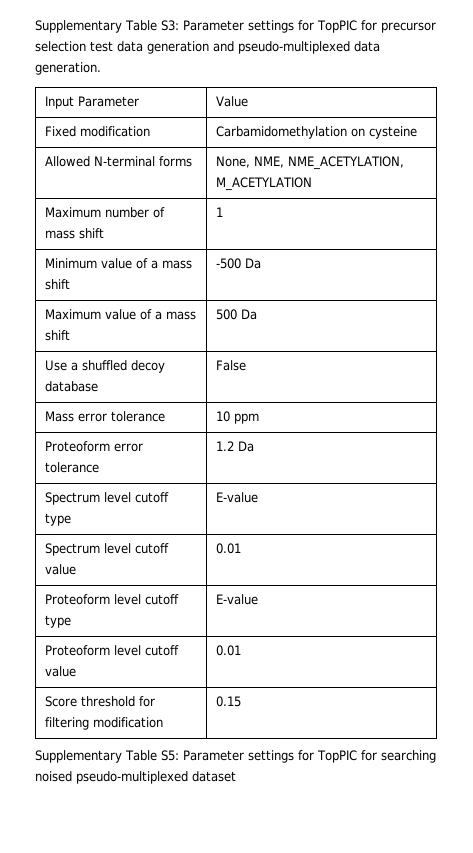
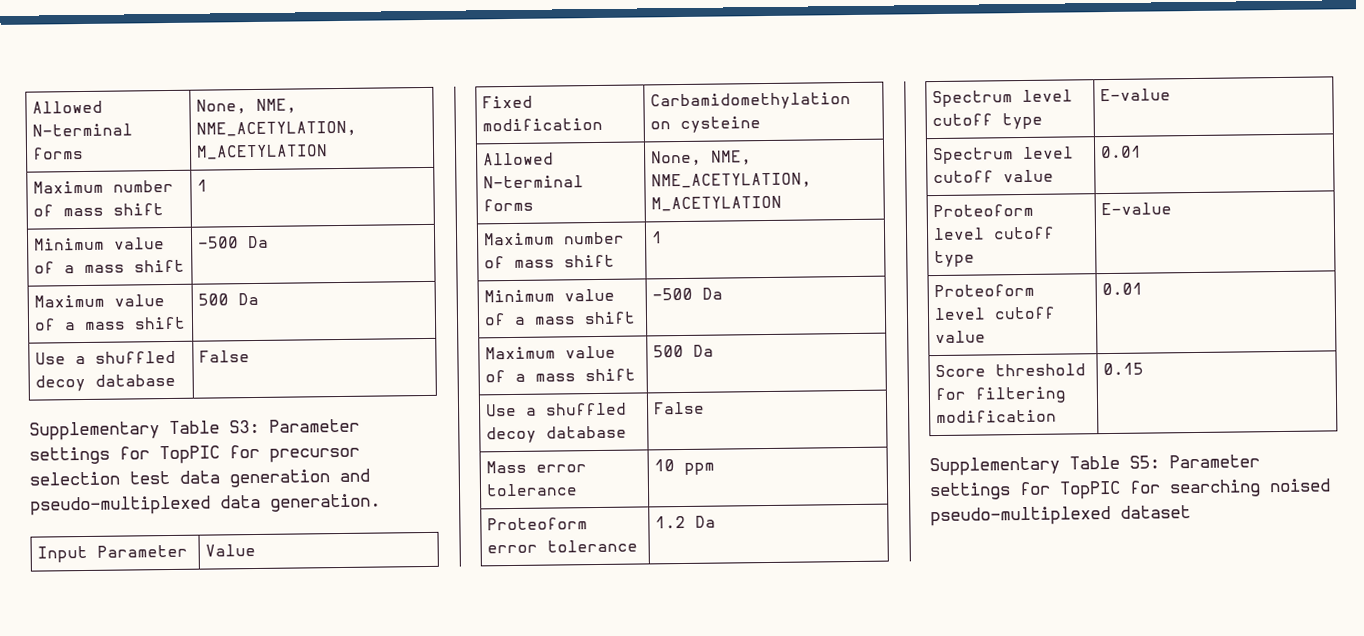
(35, 26) none -> [32,100,104,114] [32,123,134,137] [32,146,85,160] [196,98,298,115] [196,120,358,138] [196,144,329,160] [33,179,175,194] [33,203,165,217] [197,179,209,192] [34,237,166,251] [34,259,186,274] [198,235,270,249] [34,294,166,308] [34,316,187,331] [198,292,260,306] [35,350,177,365] [35,373,177,392] [199,350,251,363] Allowed N-terminal forms | None, NME, NME_ACETYLATION, M_ACETYLATION // Maximum number of mass shift | 1 // Minimum value of a mass shift | -500 Da // Maximum value of a mass shift | 500 Da // Use a shuffled decoy database | False //

